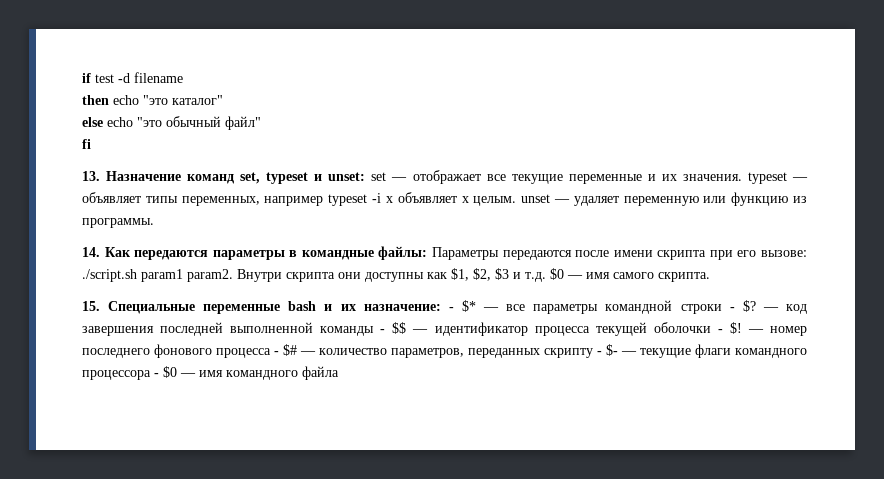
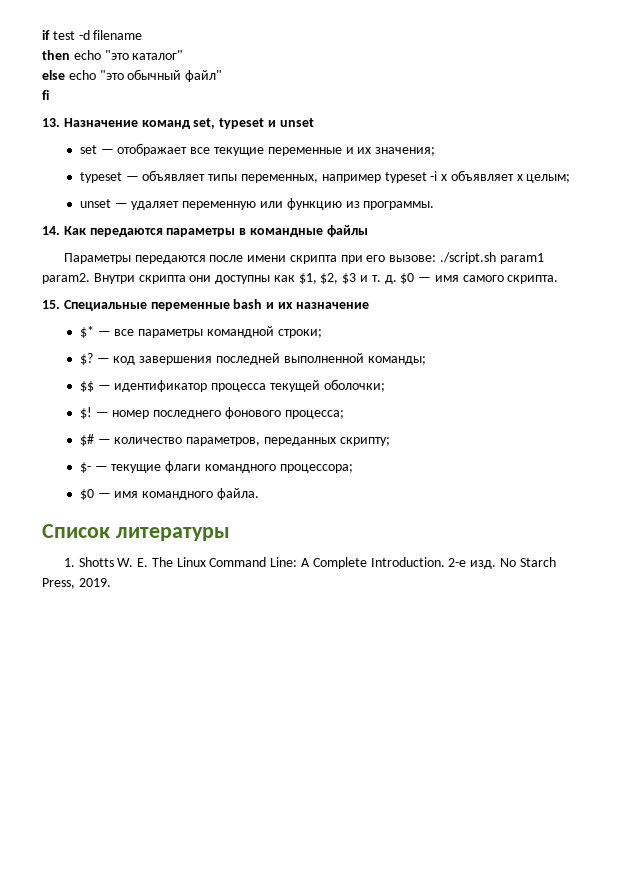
[328,172,366,181] unset: -> [279,118,314,127] unset //
[682,174,742,181] значения. -> [375,147,436,156] значения; //
[473,196,517,206] целым. -> [526,174,571,183] целым; //
[378,246,428,260] файлы: -> [326,225,368,237] файлы //
[525,272,546,282] т.д. -> [371,275,397,284] т. д.
[363,304,454,311] назначение: - -> [295,302,369,309] назначение //
[680,304,735,314] строки - -> [277,329,322,338] строки; //
[320,326,386,336] команды - -> [367,356,426,365] команды; //
[653,322,723,333] оболочки - -> [323,379,385,392] оболочки; //
[216,348,279,358] процесса - -> [284,410,344,419] процесса; //
[544,348,602,358] скрипту - -> [339,437,390,446] скрипту; //
[82,370,159,380] процессора - -> [279,464,353,473] процессора; //
[302,366,339,380] файла -> [216,488,259,500] [42,524,230,541] [63,557,556,569] [42,578,111,589] файла. // Список литературы // 1. Shotts W. E. The Linux Command Line: A Complete Introduction. 2-е изд. No Starch Press, 2019.

